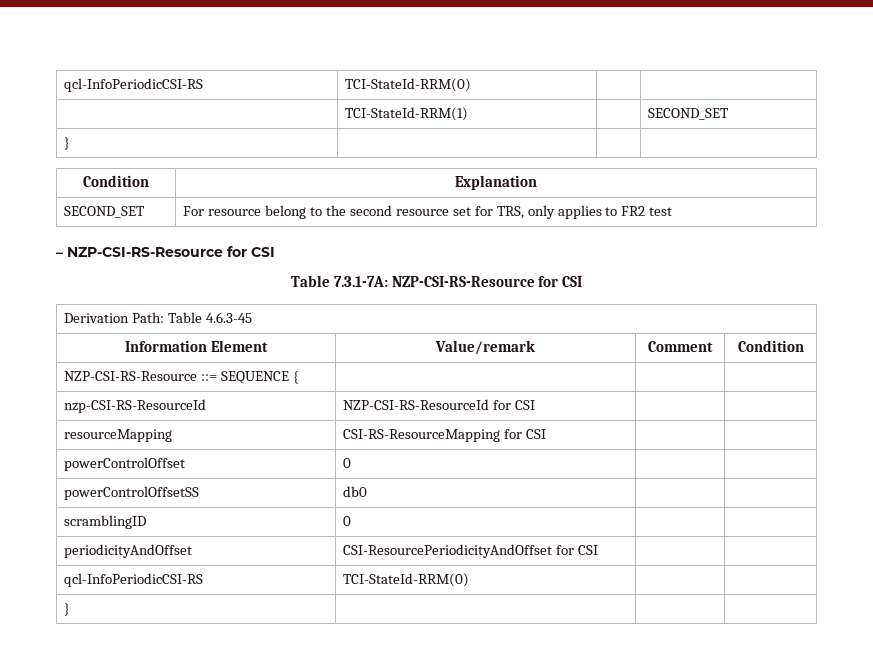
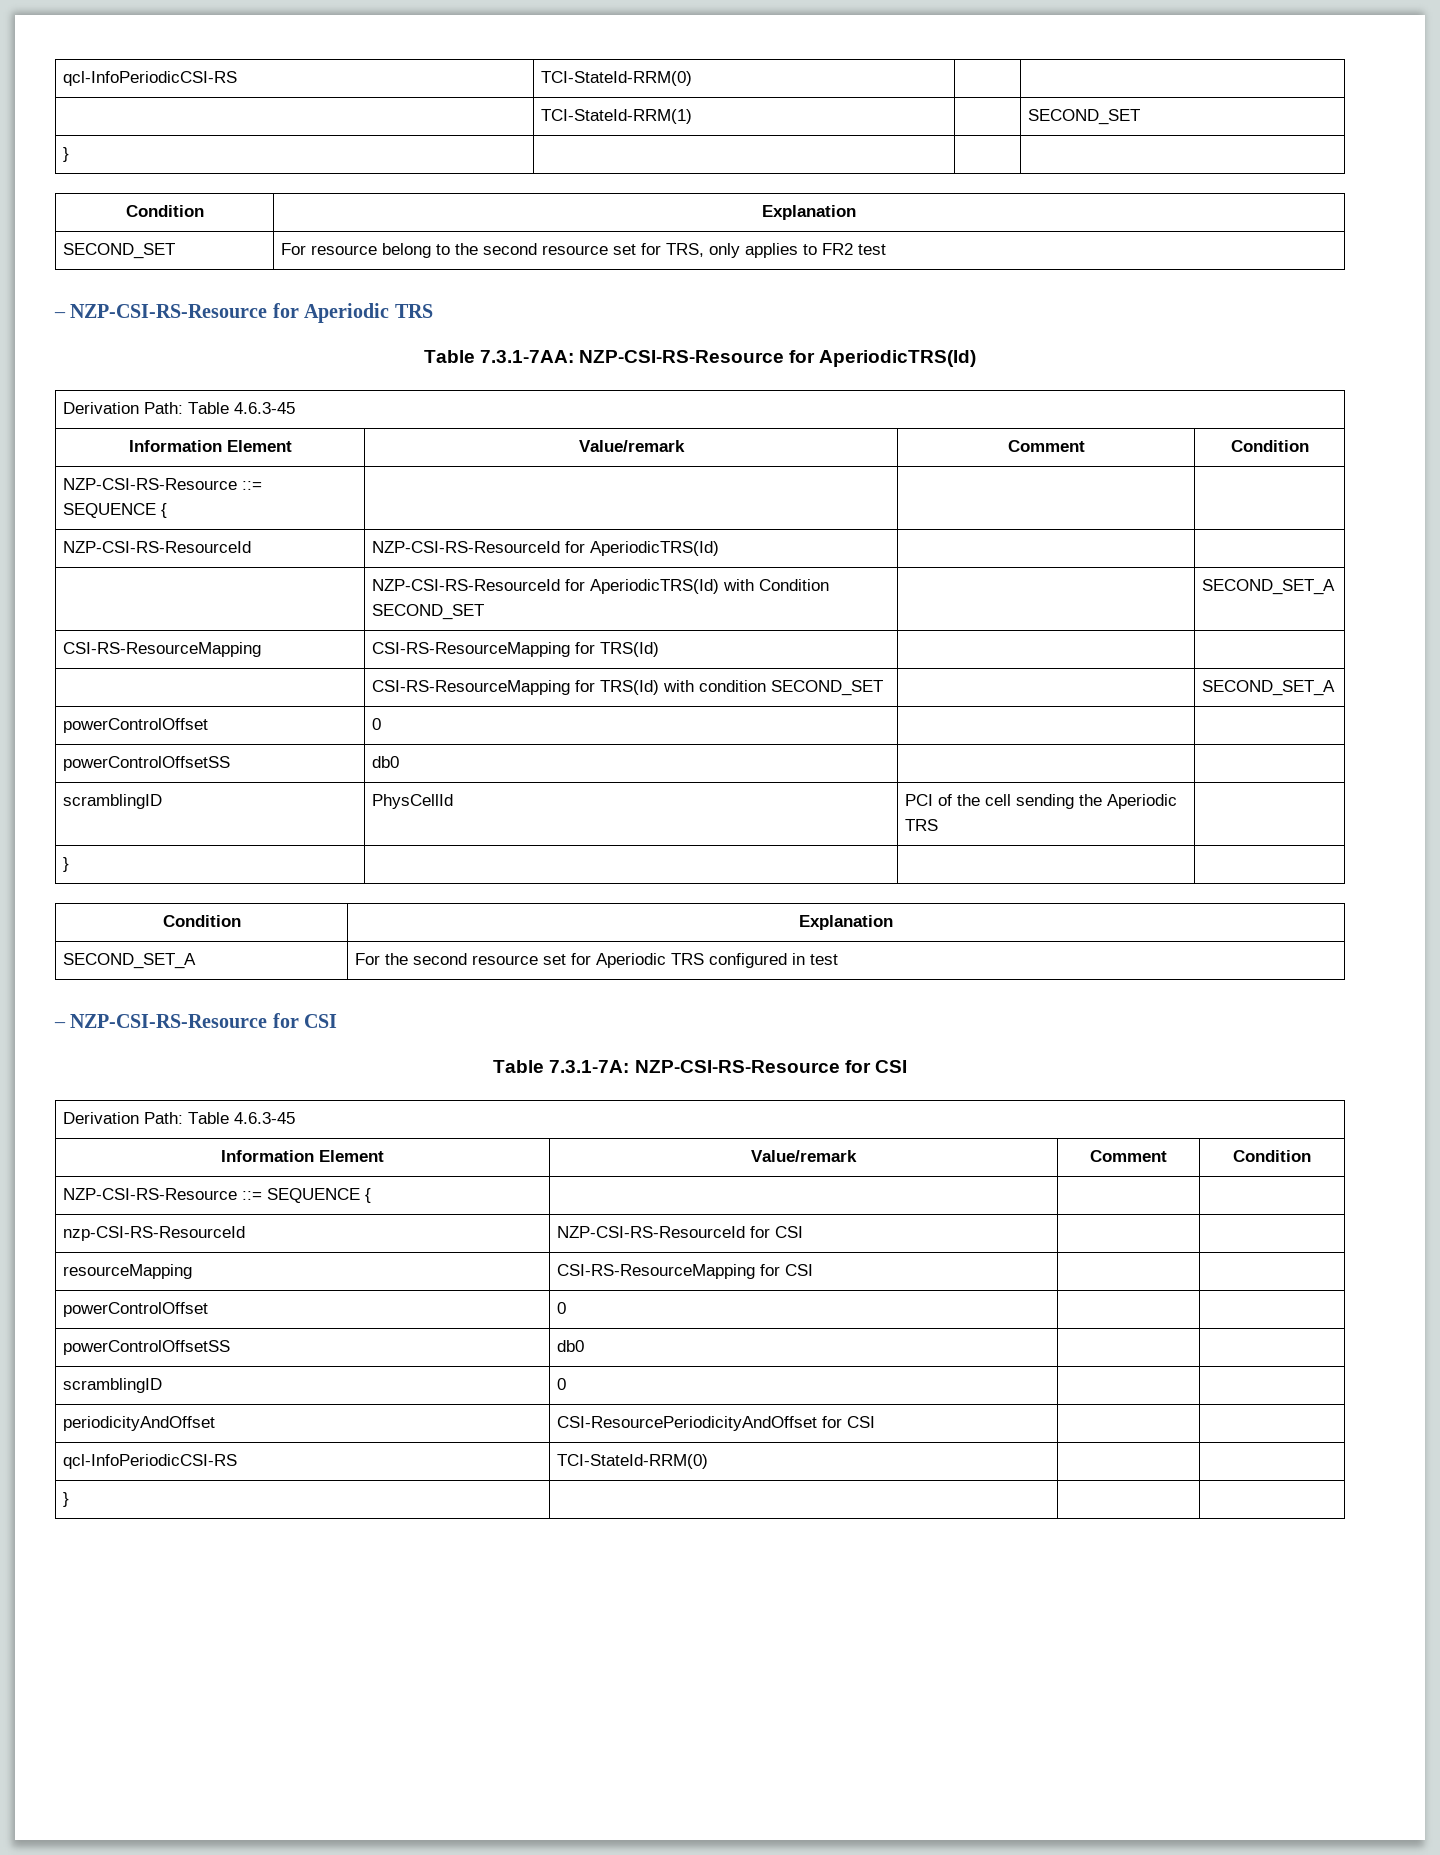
(673, 211) none -> [54,303,433,323] [423,350,977,367] [63,402,296,414] [128,440,292,452] [578,440,685,452] [1007,440,1085,452] [1230,440,1309,452] [63,478,263,490] [63,503,168,518] [63,541,252,553] [372,541,720,556] [372,579,830,594] [372,604,485,620] [1202,579,1336,595] [63,642,262,657] [372,642,660,657] [372,680,884,696] [1202,680,1336,696] [63,718,209,733] [372,718,382,730] [63,756,231,771] [372,756,400,768] [63,794,163,809] [372,794,454,809] [905,794,1178,809] [905,819,939,831] [63,857,70,872] [162,915,241,927] [799,915,893,930] [63,953,197,969] [355,953,839,968] // – NZP-CSI-RS-Resource for Aperiodic TRS // Table 7.3.1-7AA: NZP-CSI-RS-Resource for AperiodicTRS(Id) // Derivation Path: Table 4.6.3-45 // Information Element | Value/remark | Comment | Condition // NZP-CSI-RS-Resource ::= SEQUENCE { | | | // NZP-CSI-RS-ResourceId | NZP-CSI-RS-ResourceId for AperiodicTRS(Id) | | // | NZP-CSI-RS-ResourceId for AperiodicTRS(Id) with Condition SECOND_SET | | SECOND_SET_A // CSI-RS-ResourceMapping | CSI-RS-ResourceMapping for TRS(Id) | | // | CSI-RS-ResourceMapping for TRS(Id) with condition SECOND_SET | | SECOND_SET_A // powerControlOffset | 0 | | // powerControlOffsetSS | db0 | | // scramblingID | PhysCellId | PCI of the cell sending the Aperiodic TRS | // } | | | // Condition | Explanation // SECOND_SET_A | For the second resource set for Aperiodic TRS configured in test

